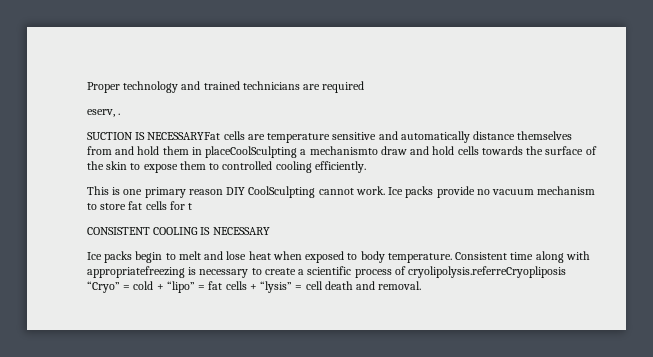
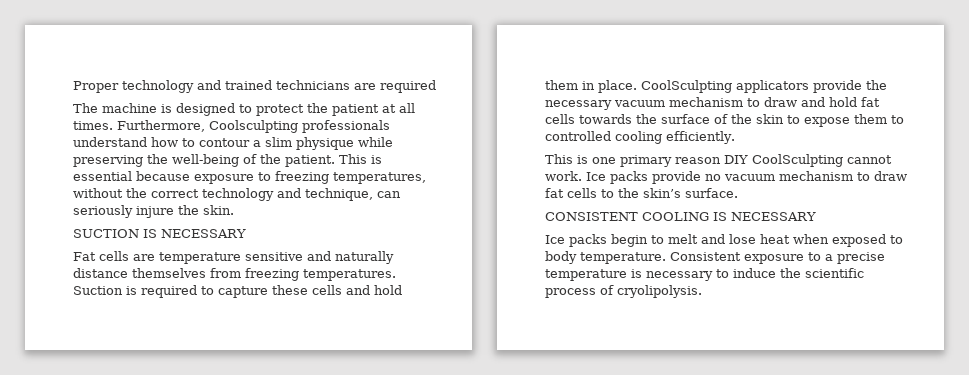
[87,109,121,117] eserv, . -> [73,103,415,116] [73,120,390,133] [73,137,393,150] [73,154,382,167] [73,171,426,184] [73,188,401,201] [73,205,234,218] The machine is designed to protect the patient at all times. Furthermore, Coolsculpting professionals understand how to contour a slim physique while preserving the well-being of the patient. This is essential because exposure to freezing temperatures, without the correct technology and technique, can seriously injure the skin.
[147,132,221,140] NECESSARYFat -> [161,229,246,238] [73,252,96,261] NECESSARY // Fat
[400,131,470,143] automatically -> [335,251,394,264] naturally
[115,146,378,158] and hold them in placeCoolSculpting a mechanismto -> [245,268,396,281] [73,285,402,298] [545,80,887,93] [545,97,760,110] freezing temperatures. Suction is required to capture these cells and hold them in place. CoolSculpting applicators provide the necessary vacuum mechanism to
(455, 150) none -> [861,97,880,107] fat
[100,201,193,210] store fat cells for t -> [874,171,907,181] [545,188,738,198] draw fat cells to the skin’s surface.
[510,251,590,263] [87,266,185,278] time along with appropriatefreezing -> [744,252,885,264] [545,269,627,281] exposure to a precise temperature
[264,268,305,275] create a -> [733,268,801,278] induce the
[408,266,567,278] [87,281,422,293] cryolipolysis.referreCryopliposis “Cryo” = cold + “lipo” = fat cells + “lysis” = cell death and removal. -> [617,285,702,298] cryolipolysis.

